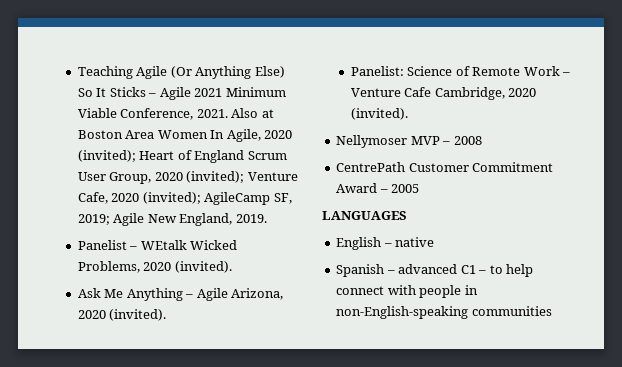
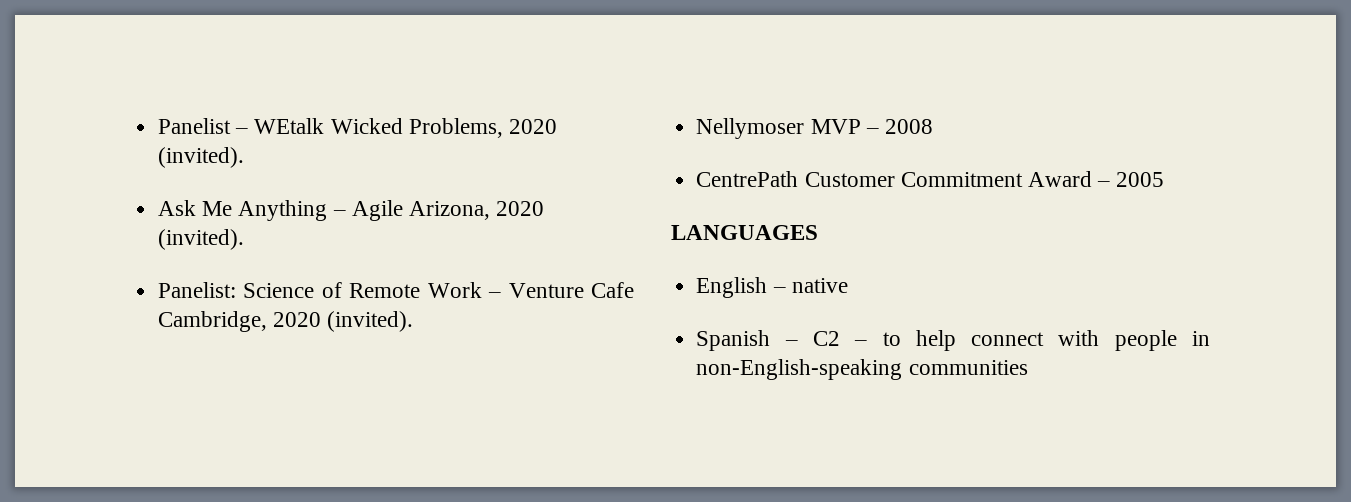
[77,66,285,79] [77,87,286,100] [77,108,274,120] [77,129,293,142] [77,150,287,163] [77,171,298,184] [77,192,292,205] [77,213,267,226] Teaching Agile (Or Anything Else) So It Sticks – Agile 2021 Minimum Viable Conference, 2021. Also at Boston Area Women In Agile, 2020 (invited); Heart of England Scrum User Group, 2020 (invited); Venture Cafe, 2020 (invited); AgileCamp SF, 2019; Agile New England, 2019. // -> (158, 126) none
[398,264,476,274] advanced C1 -> [812,331,840,346] C2

